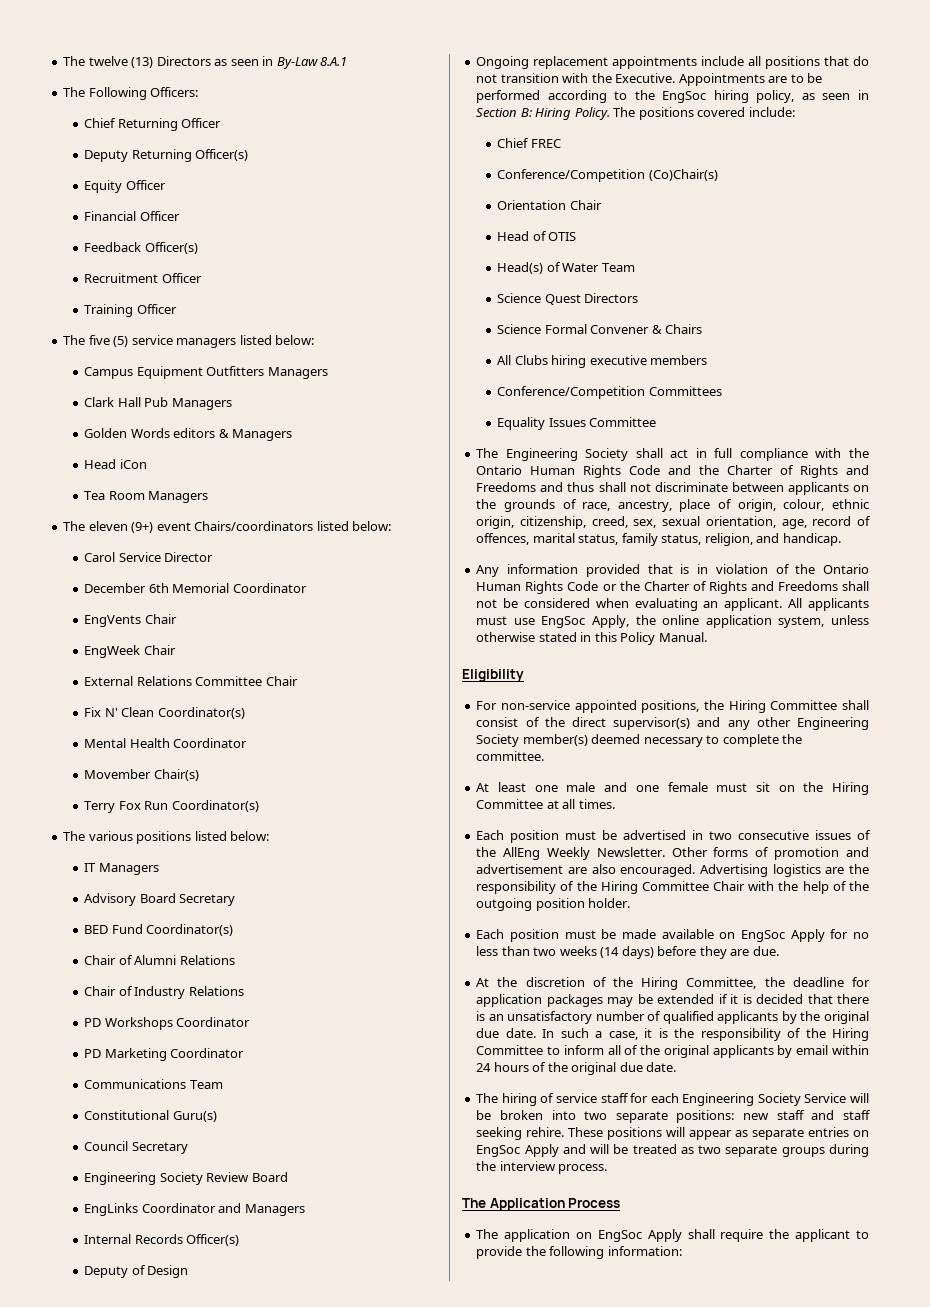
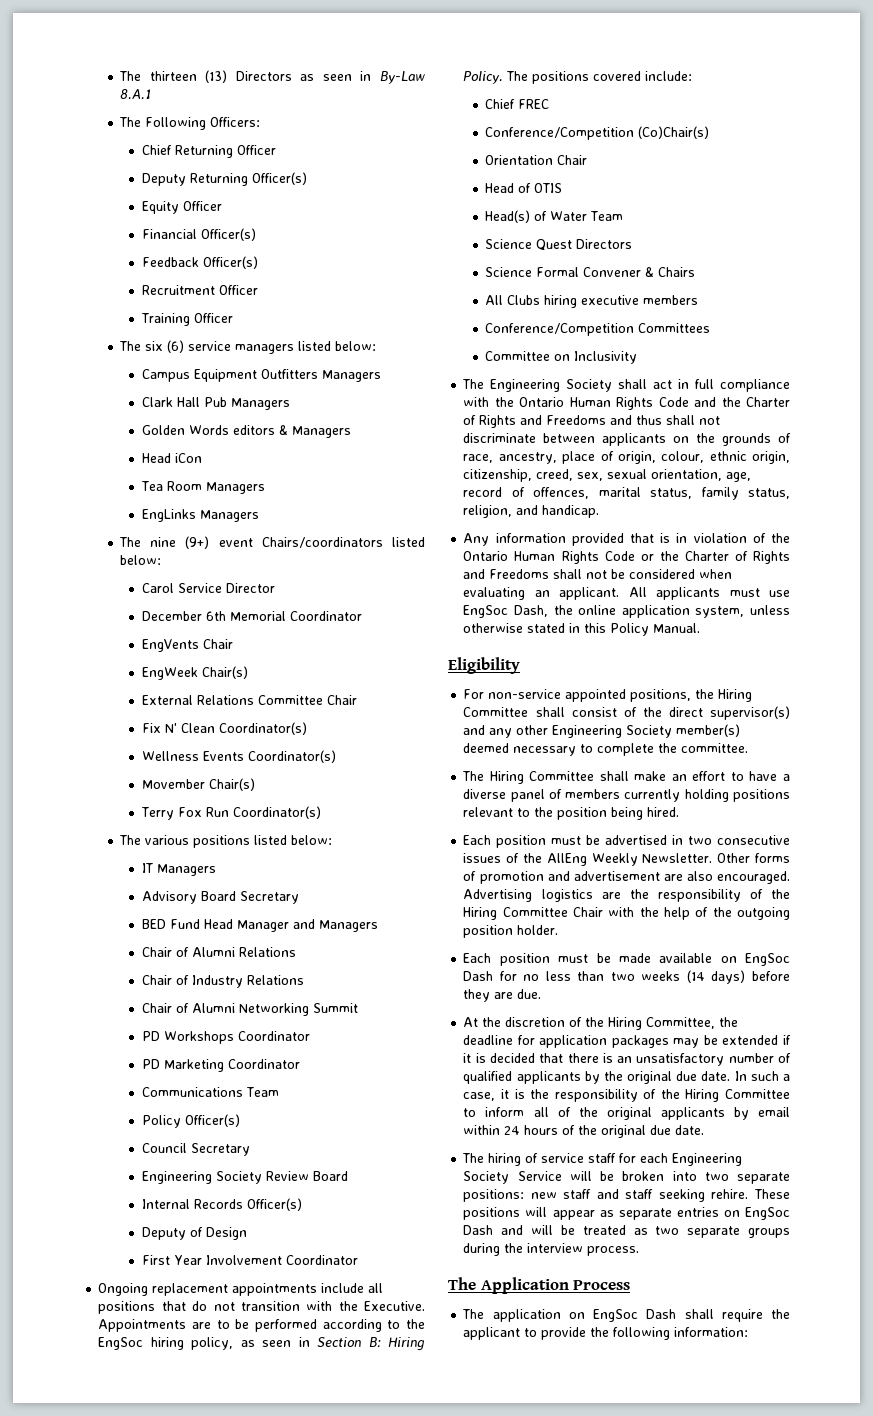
[63,56,128,66] The twelve -> [119,71,197,81] The thirteen
[139,211,180,221] Officer -> [200,228,256,241] Officer(s)
[88,335,129,347] five (5) -> [145,340,185,353] six (6)
[63,521,128,531] // The eleven -> [141,509,259,522] [119,537,177,547] // EngLinks Managers // The nine
[143,645,176,655] Chair -> [201,666,248,679] Chair(s)
[84,738,248,748] Mental Health Coordinator -> [141,750,336,763] Wellness Events Coordinator(s)
[146,924,234,936] Coordinator(s) -> [203,919,378,932] Head Manager and Managers
(244, 991) none -> [141,1003,358,1016] // Chair of Alumni Networking Summit
[84,1110,217,1122] Constitutional Guru(s) -> [141,1114,240,1128] Policy Officer(s)
[84,1203,305,1216] // EngLinks Coordinator and Managers -> (348, 1176) none
(189, 1271) none -> [141,1255,358,1265] // First Year Involvement Coordinator
[497,417,657,430] Equality Issues Committee -> [485,351,638,364] Committee on Inclusivity
[592,615,630,628] Apply, -> [514,605,548,617] Dash,
[476,782,869,795] [476,799,615,809] At least one male and one female must sit on the Hiring Committee at all times. -> [462,771,790,784] [463,789,790,802] [463,807,680,820] The Hiring Committee shall make an effort to have a diverse panel of members currently holding positions relevant to the position being hired.
[790,929,825,942] Apply -> [463,971,494,981] Dash
[524,1144,559,1157] Apply -> [463,1225,494,1235] Dash
[647,1229,682,1242] Apply -> [646,1309,677,1319] Dash

